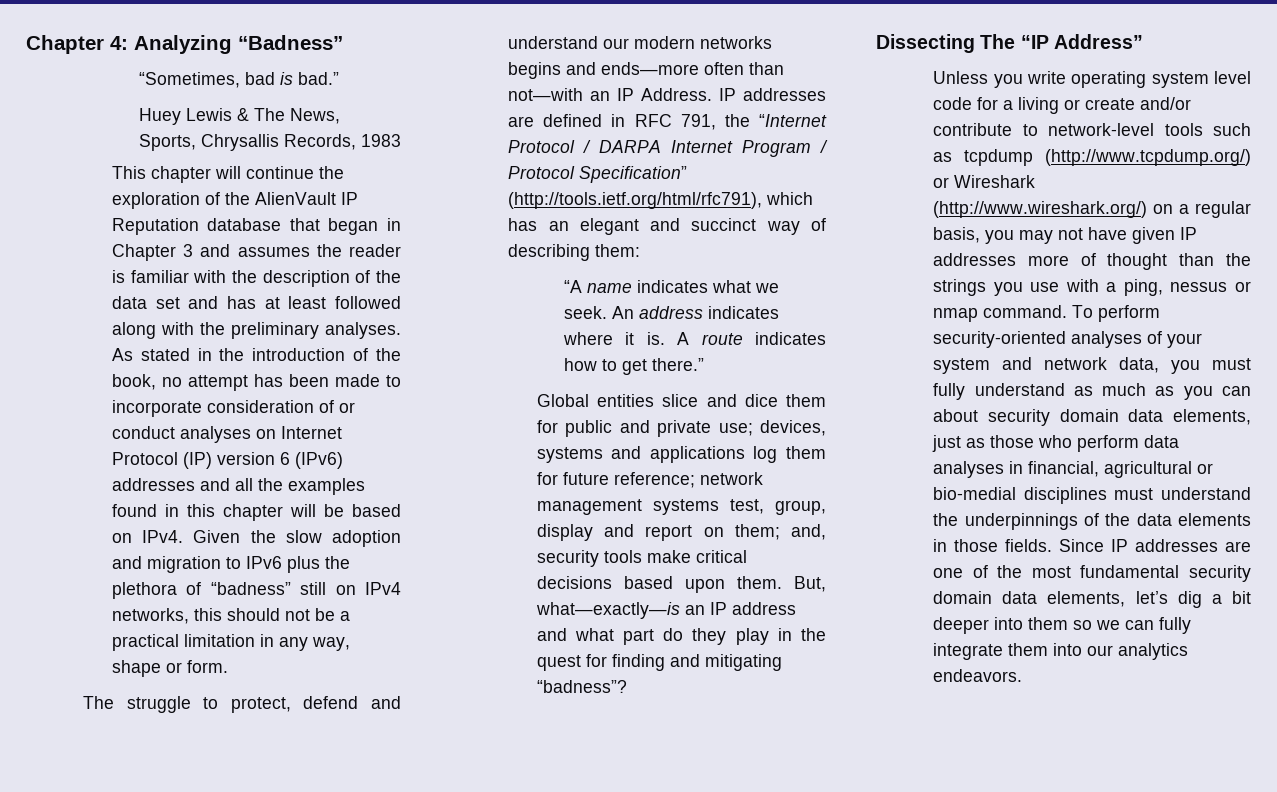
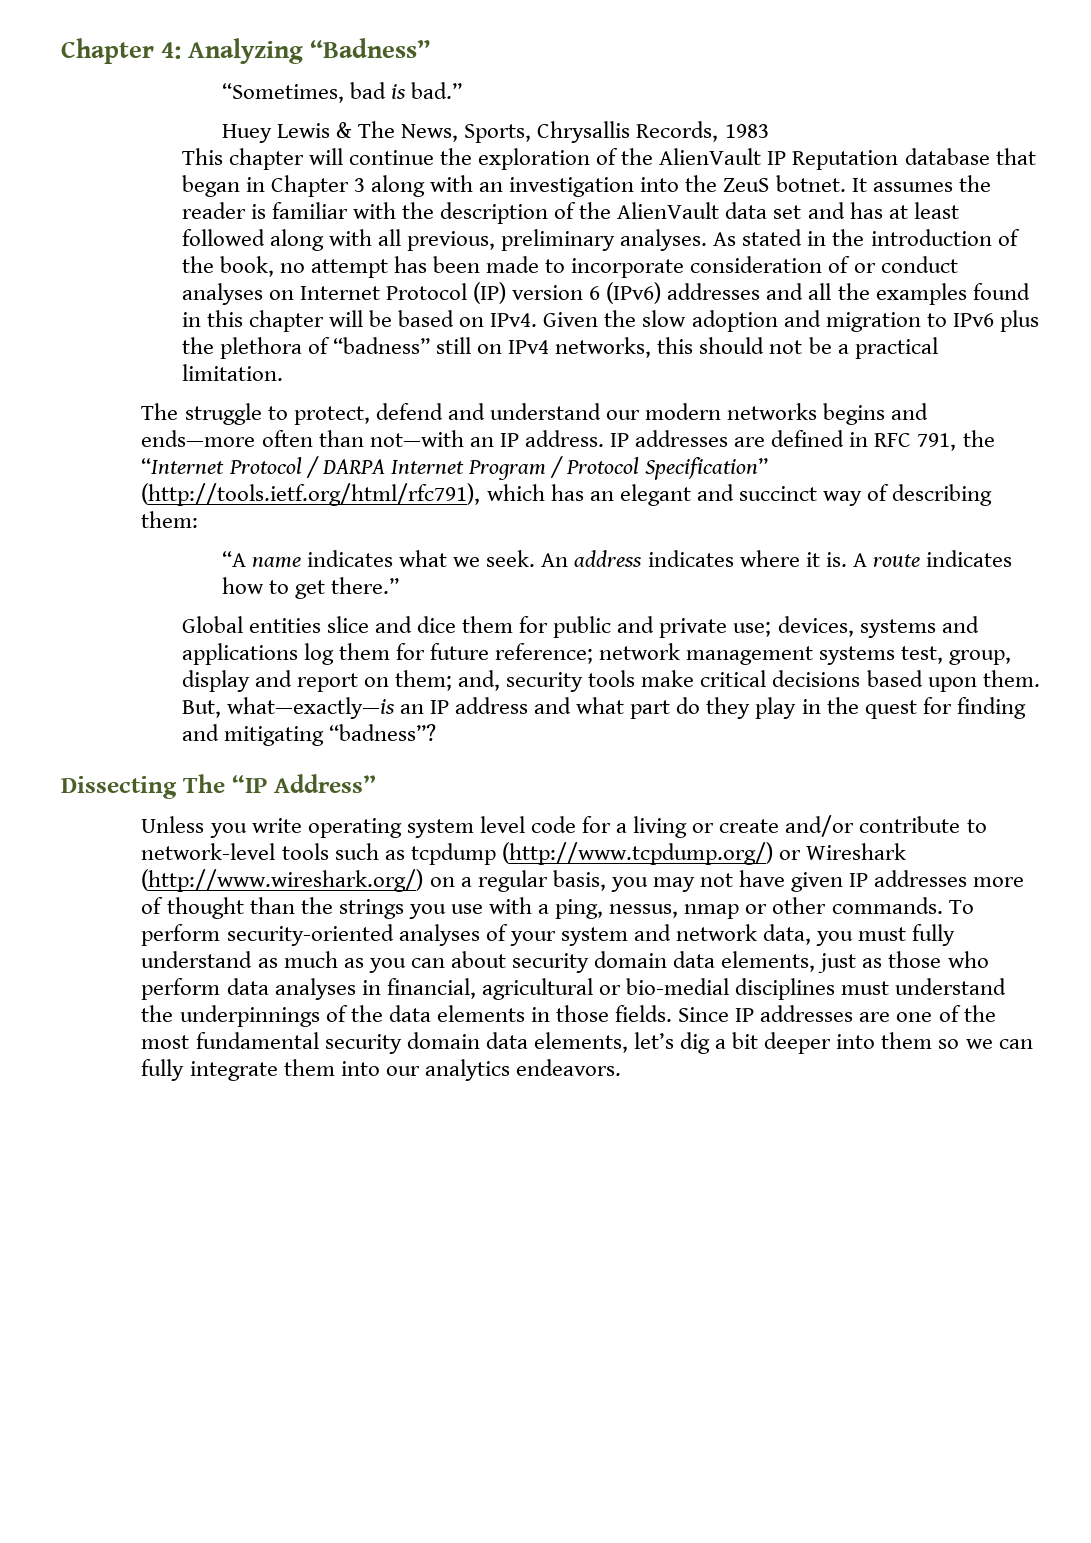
[200,244,231,257] and -> [370,175,867,197] along with an investigation into the ZeuS botnet. It
(401, 276) none -> [617,202,720,219] AlienVault
[199,322,225,335] the -> [377,229,495,251] all previous,
[183,634,350,651] [111,660,228,677] limitation in any way, shape or form. -> [181,364,283,381] limitation.
[641,88,713,101] Address. -> [524,430,604,447] address.
[1170,281,1251,292] [933,305,1068,322] nessus or nmap command. -> [609,897,943,919] nessus, nmap or other commands.

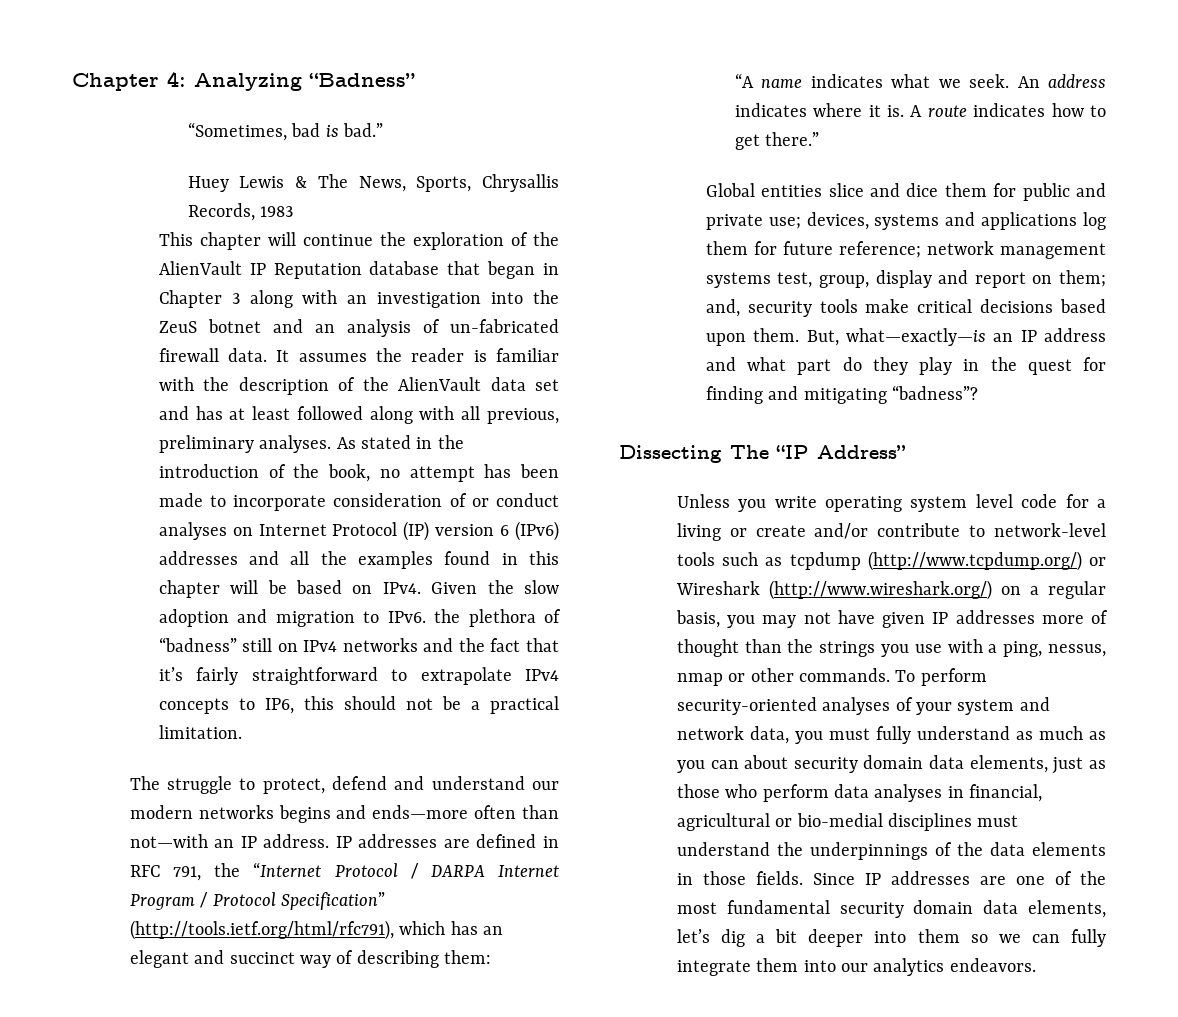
[775,175,846,192] botnet. -> [207,319,559,337] [158,348,268,362] botnet and an analysis of un-fabricated firewall data.
[952,310,1039,332] IPv6 plus -> [387,611,426,623] IPv6.
[555,337,652,358] networks, -> [342,638,560,652] [158,667,559,685] [158,698,294,714] networks and the fact that it’s fairly straightforward to extrapolate IPv4 concepts to IP6,

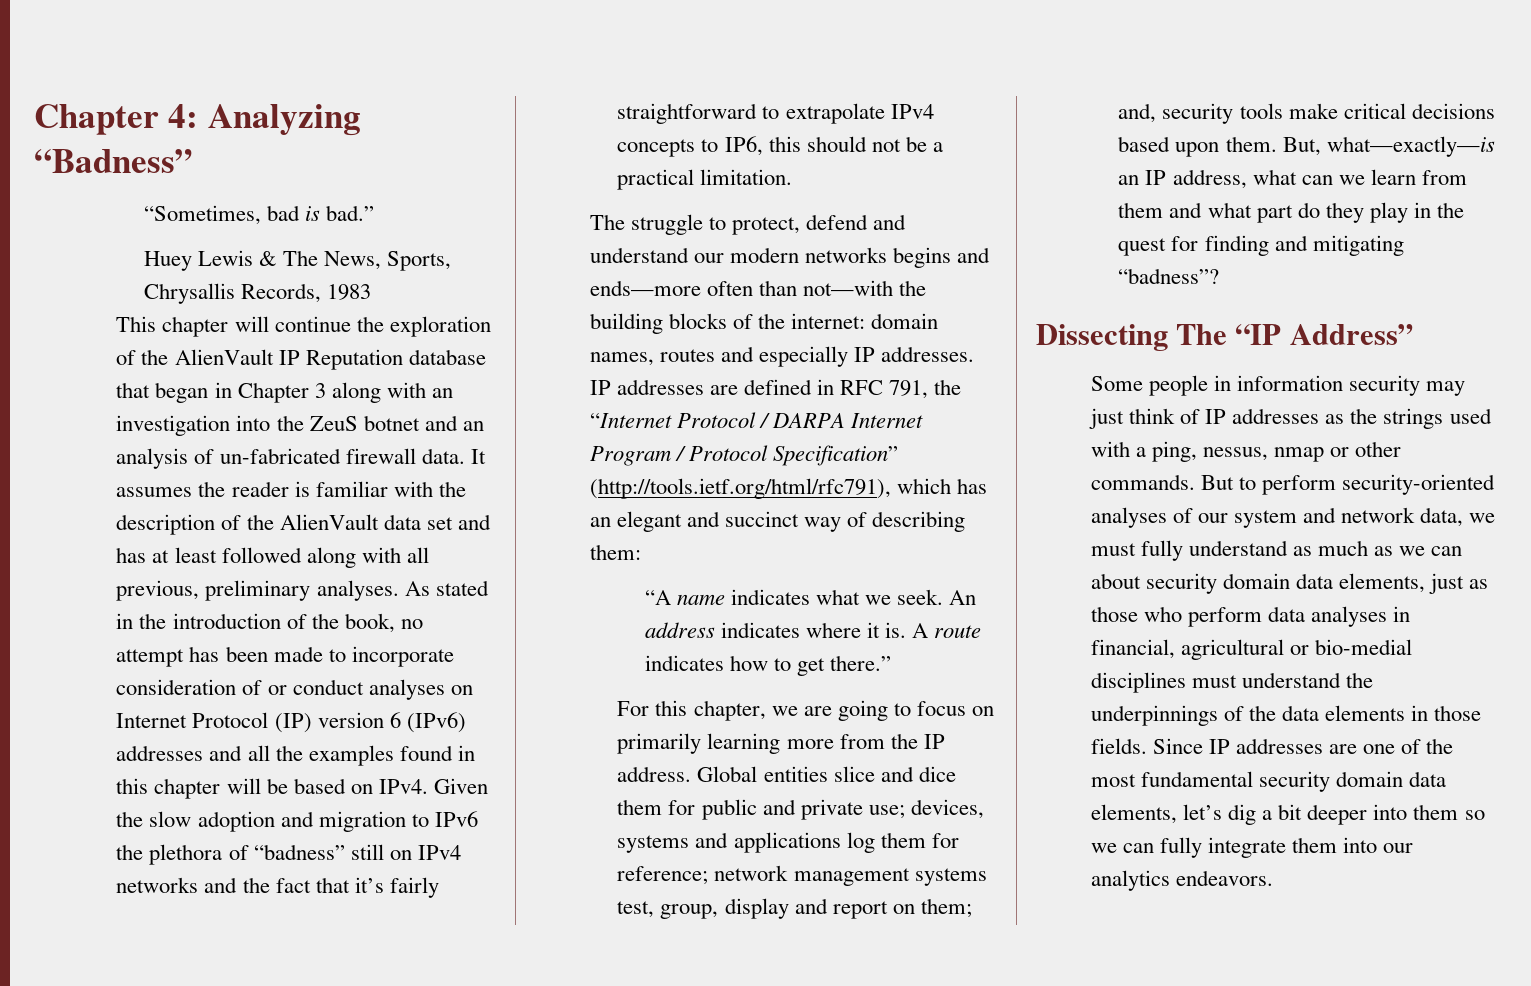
[387,611,426,623] IPv6. -> [434,811,478,827] IPv6
[214,834,330,848] an IP address. -> [899,280,927,296] [589,313,939,334] [589,346,975,367] the building blocks of the internet: domain names, routes and especially IP addresses.
(820, 139) none -> [617,700,995,721] [617,733,945,754] [617,766,692,782] For this chapter, we are going to focus on primarily learning more from the IP address.
[782,241,833,255] future -> (959, 840) none
[1044,328,1106,342] address -> [1172,169,1467,189] [1118,202,1164,218] address, what can we learn from them
[676,494,1106,512] [676,523,1106,541] [676,551,1106,571] [675,580,1106,600] [675,610,1108,628] [676,639,942,657] Unless you write operating system level code for a living or create and/or contribute to network-level tools such as tcpdump (http://www.tcpdump.org/) or Wireshark (http://www.wireshark.org/) on a regular basis, you may not have given IP addresses more of thought than the strings you use -> [1090,375,1466,396] [1088,408,1492,429] Some people in information security may just think of IP addresses as the strings used
[895,670,916,682] To -> [1201,475,1257,490] But to
[916,702,953,715] your -> [1198,513,1229,523] our
[794,731,823,744] you -> [1469,513,1496,523] we
[676,760,705,773] you -> [1399,546,1426,556] we

